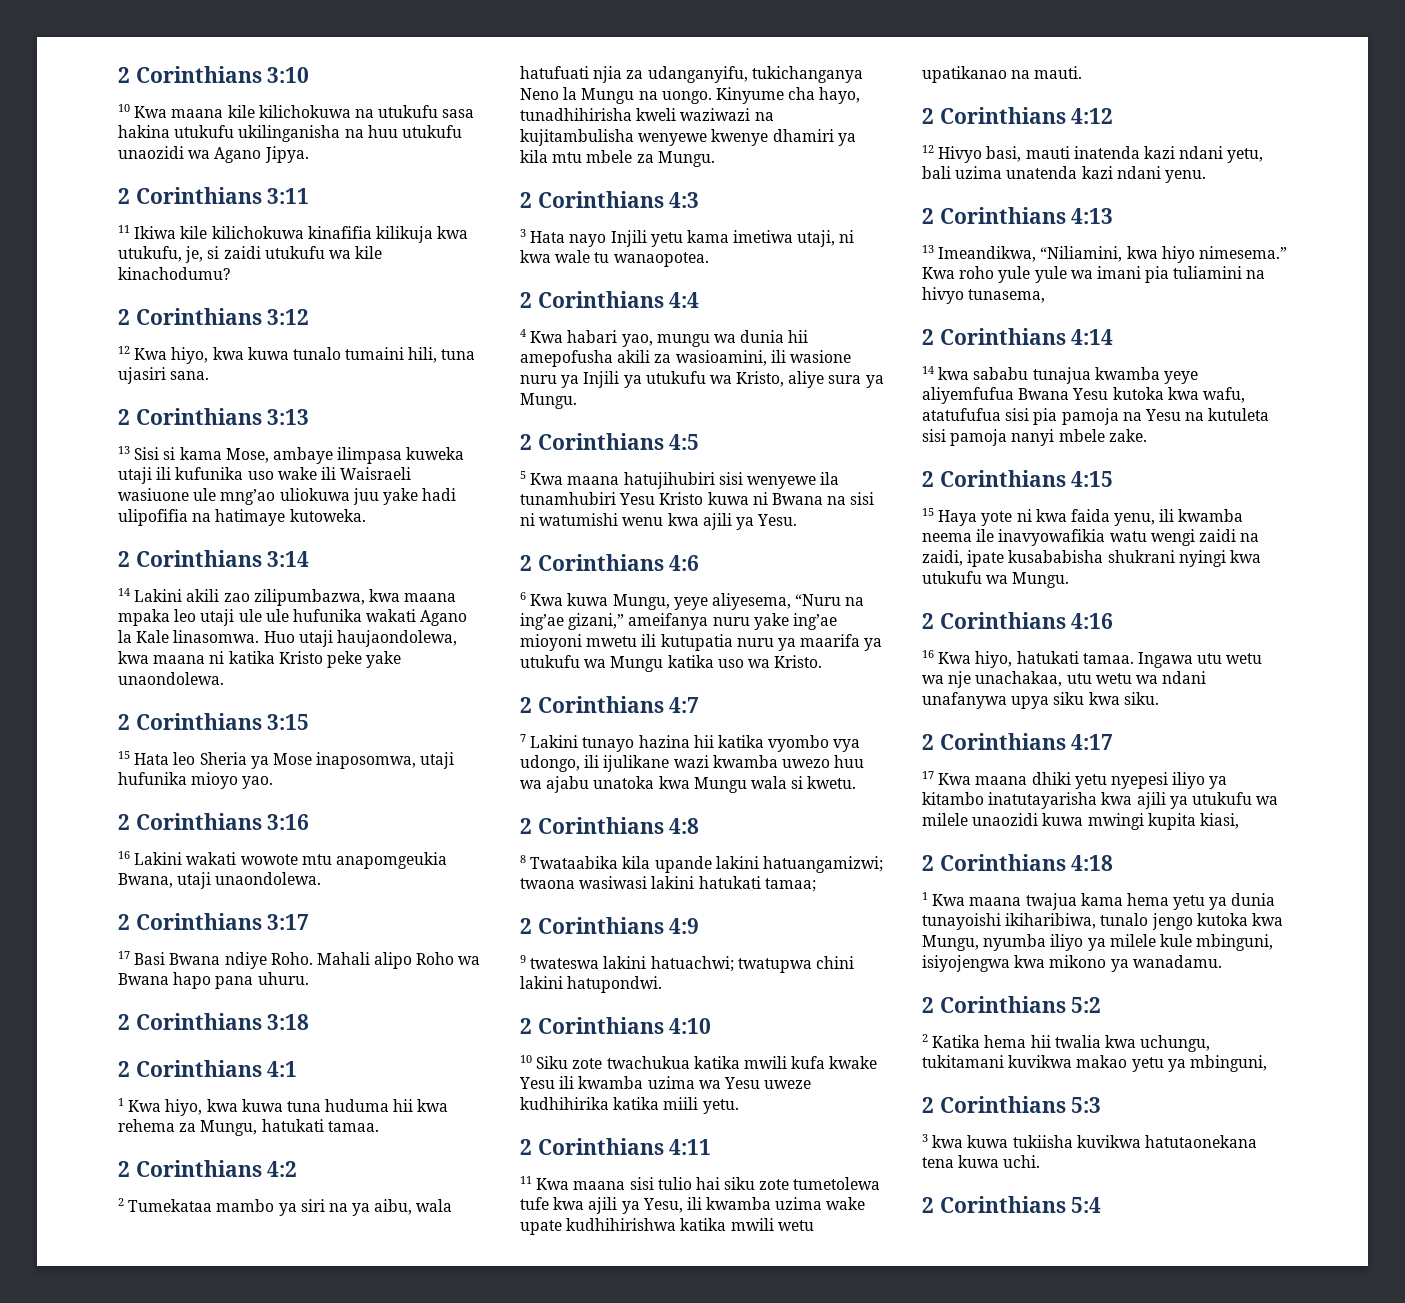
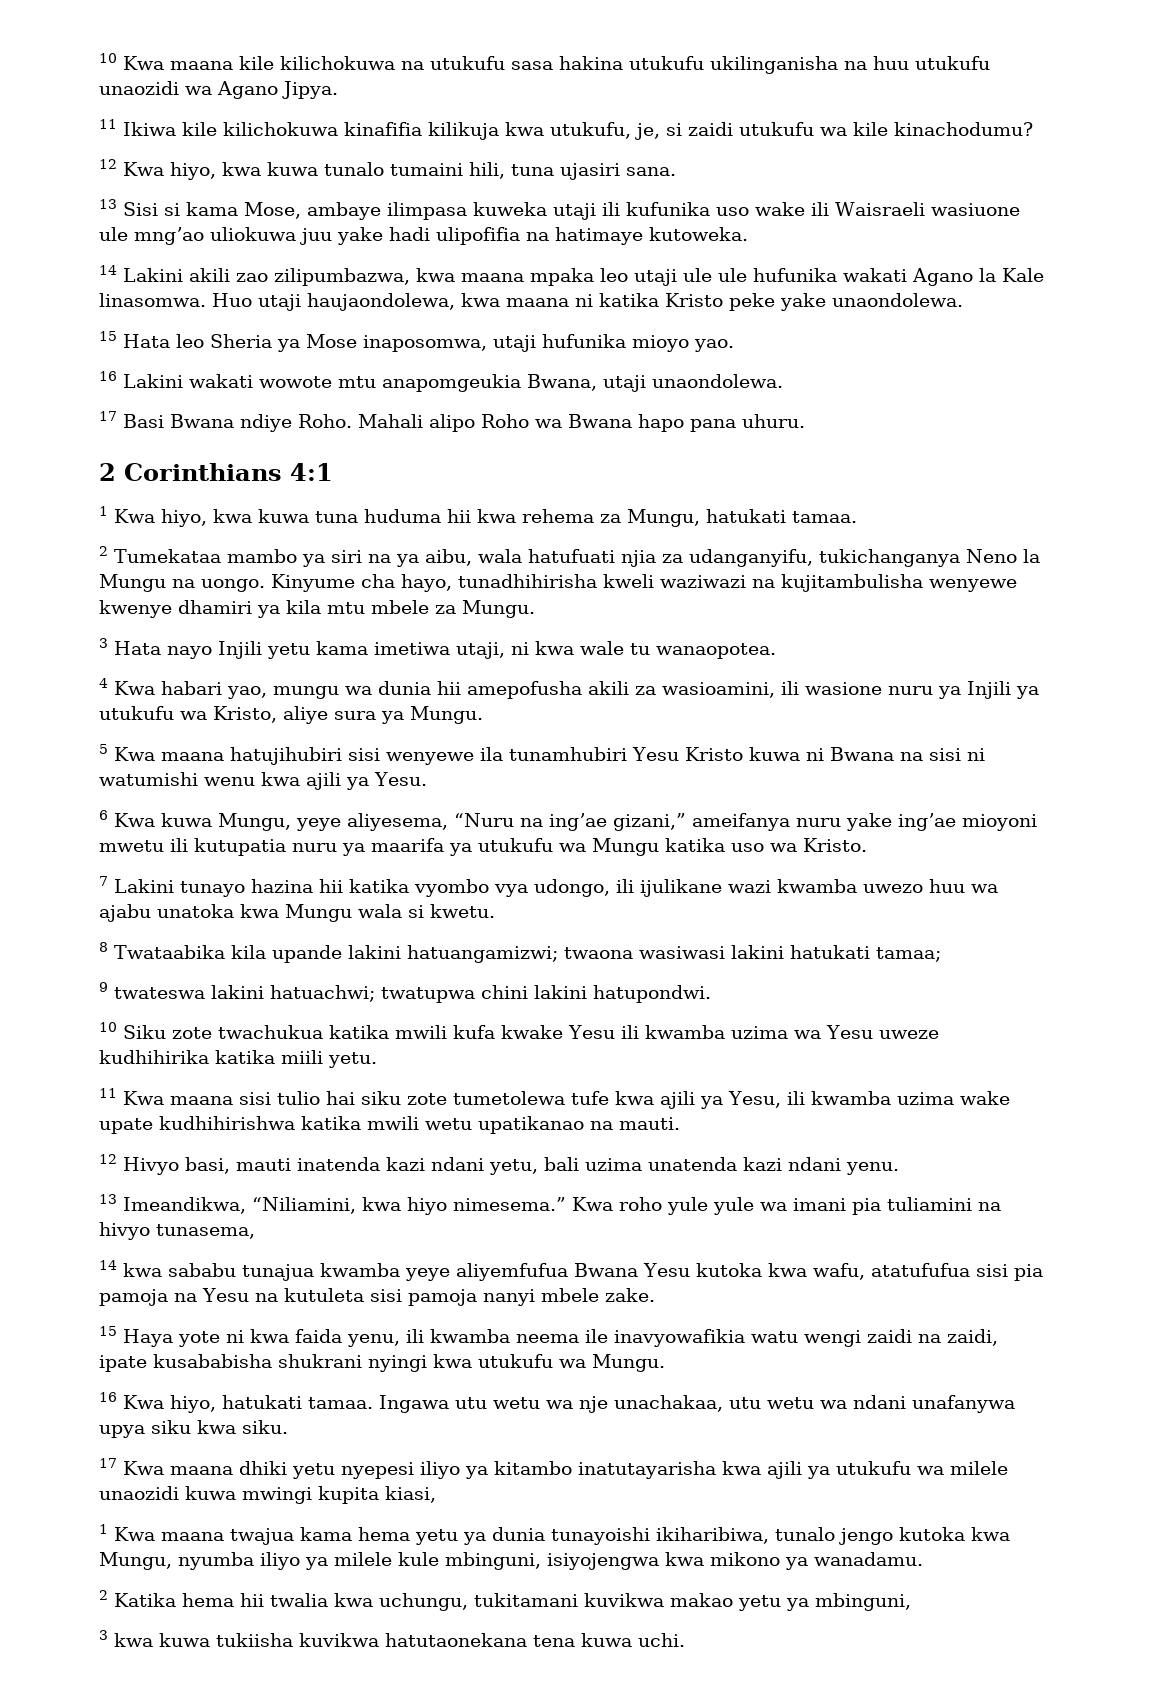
[118,66,310,83] 2 Corinthians 3:10 // -> (99, 58) none
[118,187,310,204] // 2 Corinthians 3:11 -> (338, 90) none
[118,308,310,325] // 2 Corinthians 3:12 -> (1033, 129) none
[118,408,310,425] // 2 Corinthians 3:13 -> (676, 171) none
[118,550,310,567] // 2 Corinthians 3:14 -> (748, 234) none
[118,713,310,730] // 2 Corinthians 3:15 -> (963, 300) none
[118,813,310,830] // 2 Corinthians 3:16 -> (734, 345) none
[118,913,310,930] // 2 Corinthians 3:17 -> (783, 381) none
[118,1013,310,1030] // 2 Corinthians 3:18 -> (805, 421) none
[118,1160,298,1177] // 2 Corinthians 4:2 -> (857, 517) none
[520,191,700,208] // 2 Corinthians 4:3 -> (535, 609) none
[520,291,700,308] // 2 Corinthians 4:4 -> (776, 651) none
[520,433,700,450] // 2 Corinthians 4:5 -> (483, 715) none
[520,554,700,571] // 2 Corinthians 4:6 -> (427, 779) none
[520,696,700,713] // 2 Corinthians 4:7 -> (867, 845) none
[520,817,700,834] // 2 Corinthians 4:8 -> (495, 911) none
[520,917,700,934] // 2 Corinthians 4:9 -> (941, 954) none
[520,1017,712,1034] // 2 Corinthians 4:10 -> (711, 994) none
[520,1138,712,1155] // 2 Corinthians 4:11 -> (377, 1060) none
[922,107,1114,124] // 2 Corinthians 4:12 -> (680, 1123) none
[922,207,1114,224] // 2 Corinthians 4:13 -> (899, 1168) none
[922,328,1114,345] // 2 Corinthians 4:14 -> (255, 1231) none
[922,470,1114,487] // 2 Corinthians 4:15 -> (655, 1295) none
[922,612,1114,629] // 2 Corinthians 4:16 -> (665, 1363) none
[922,733,1114,750] // 2 Corinthians 4:17 -> (288, 1427) none
[922,854,1114,871] // 2 Corinthians 4:18 -> (436, 1494) none
[922,996,1102,1013] // 2 Corinthians 5:2 -> (923, 1559) none
[922,1096,1102,1113] // 2 Corinthians 5:3 -> (911, 1602) none
[922,1196,1102,1213] // 2 Corinthians 5:4 -> (685, 1640) none

